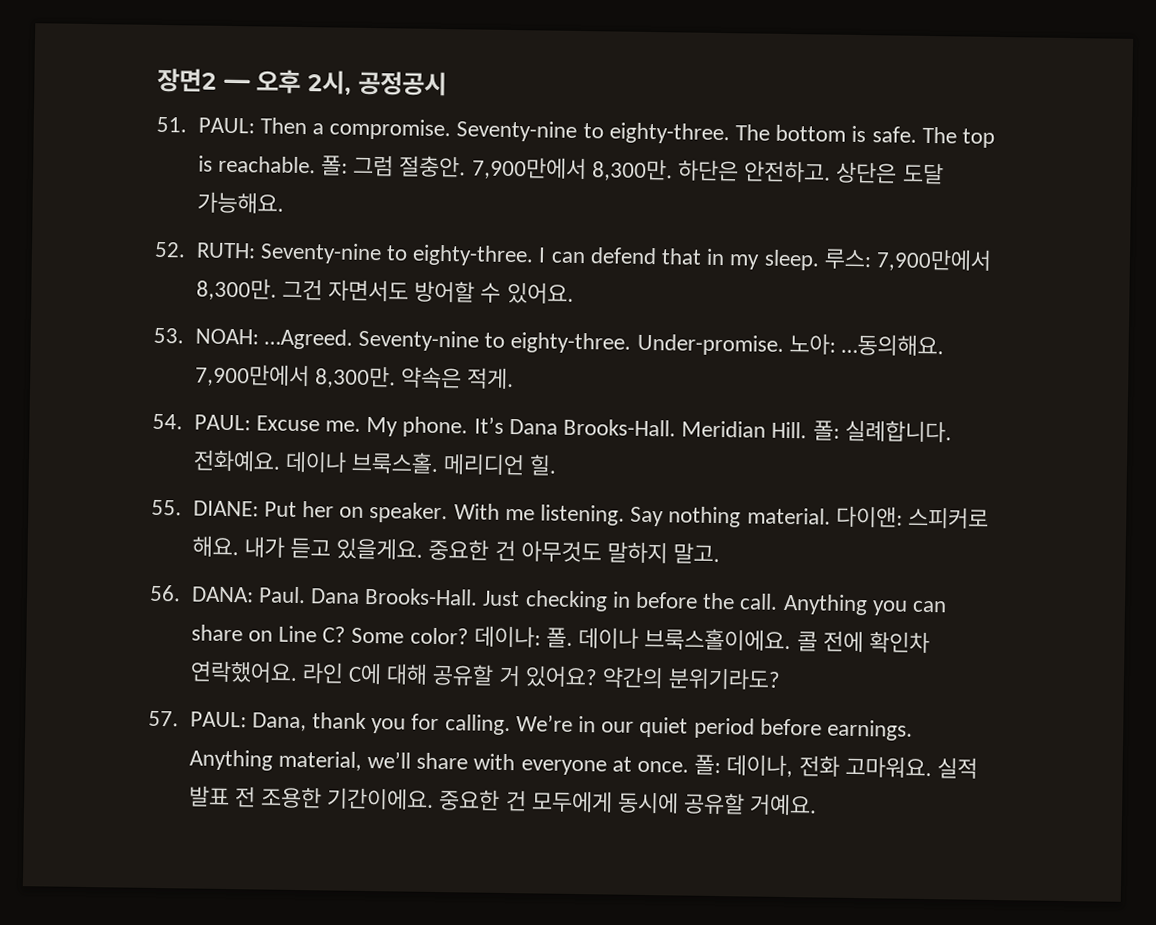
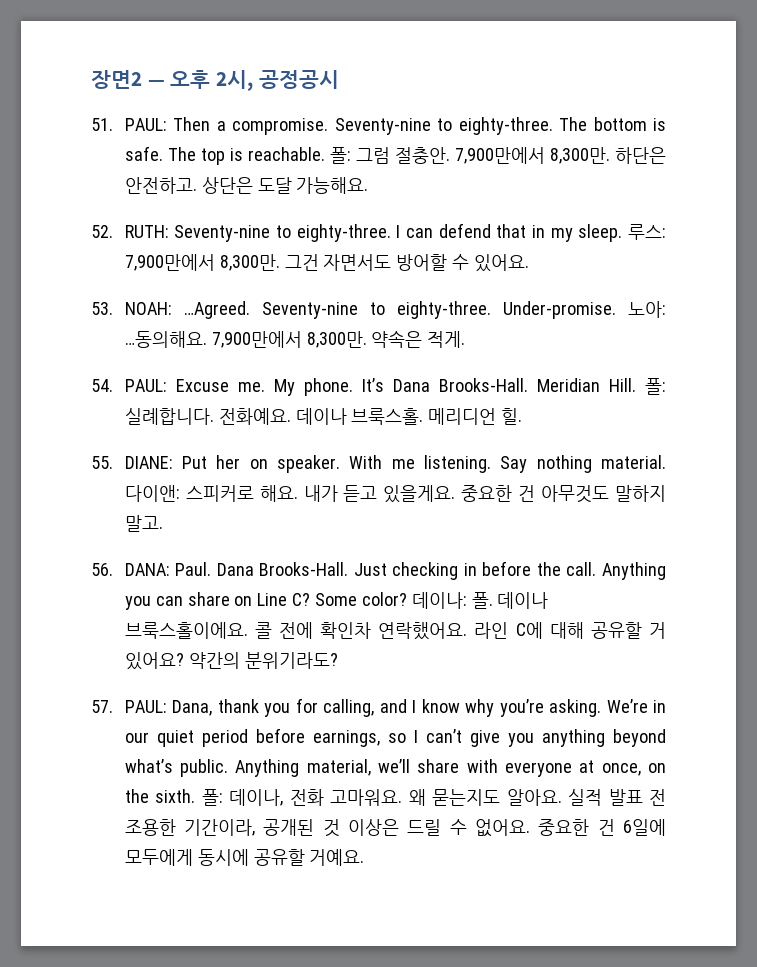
[444,714,511,736] calling. -> [323,699,602,717] calling, and I know why you’re asking.
[827,719,914,741] earnings. -> [312,729,667,747] [124,759,229,777] earnings, so I can’t give you anything beyond what’s public.
[636,760,689,773] once. -> [601,763,666,776] [124,789,196,803] once, on the sixth.
(932, 767) none -> [408,789,562,806] 왜 묻는지도 알아요.
[327,787,527,812] 기간이에요. 중요한 건 -> [184,819,666,837] 기간이라, 공개된 것 이상은 드릴 수 없어요. 중요한 건 6일에

